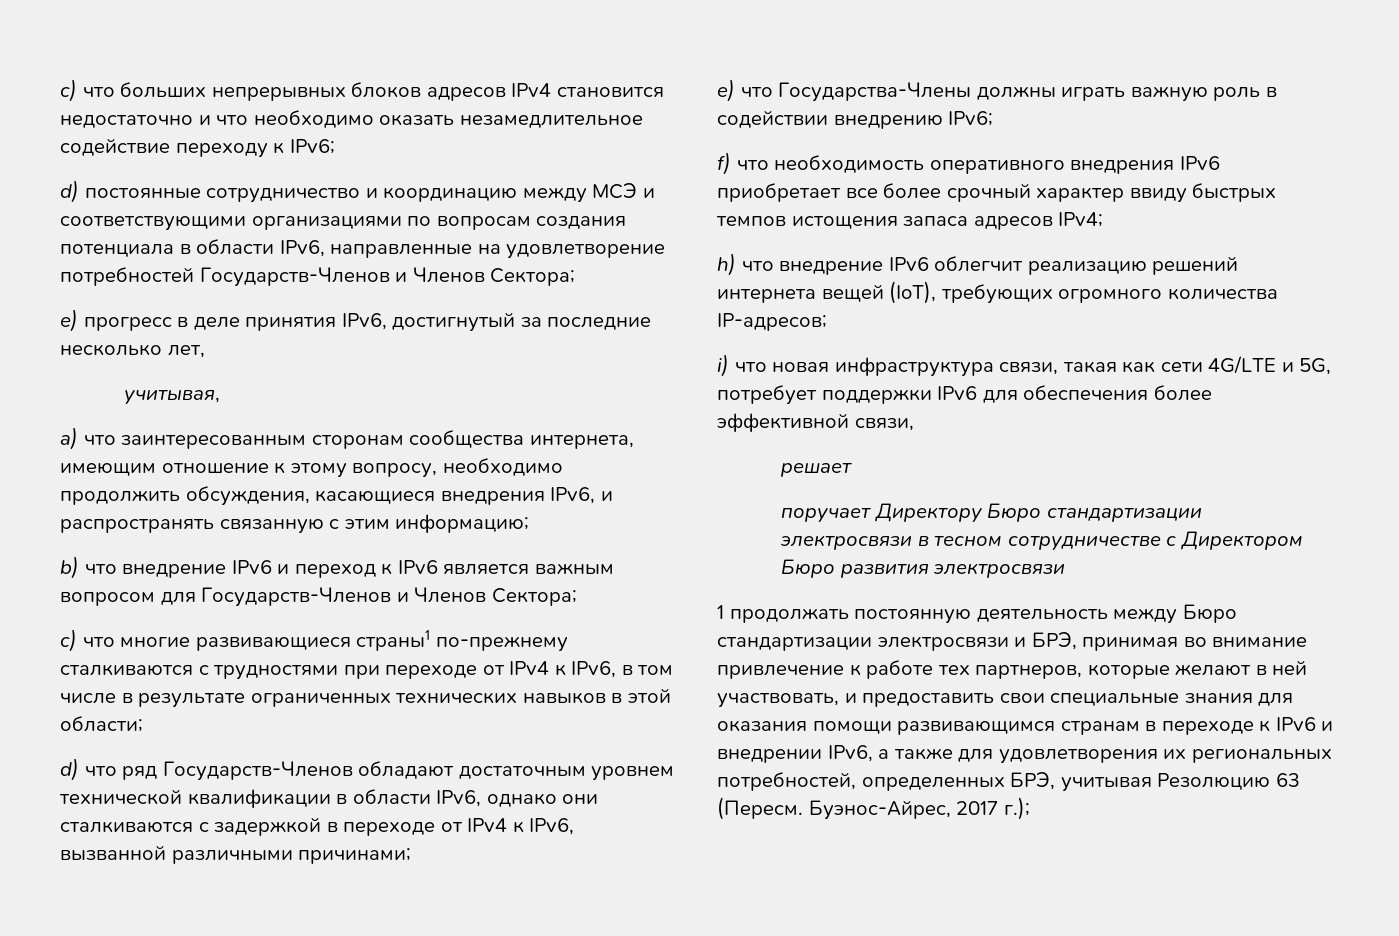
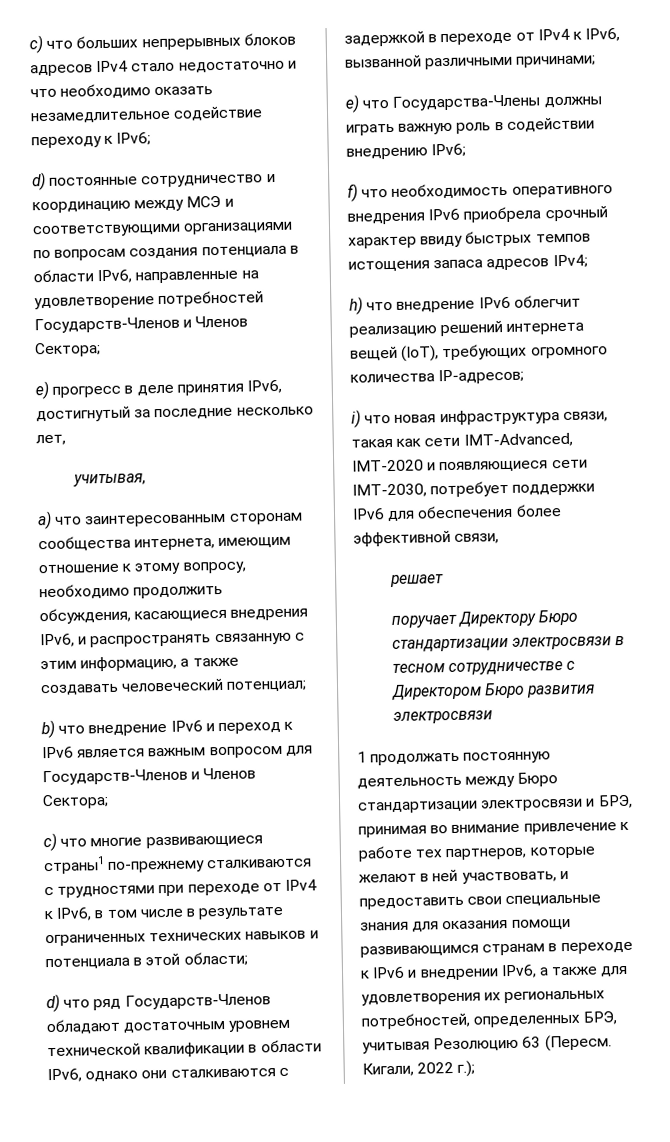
[556,87,664,98] становится -> [131,62,176,72] стало
[395,514,530,533] информацию; -> [80,655,239,672] [40,677,308,696] информацию, а также создавать человеческий потенциал;
(606, 698) none -> [309,930,319,939] [45,957,130,970] и потенциала
[717,183,942,202] приобретает все более -> [463,206,542,223] приобрела
[1208,356,1332,375] 4G/LTE и 5G, -> [463,432,573,448] [352,459,588,473] [352,483,427,498] IMT-Advanced, IMT-2020 и появляющиеся сети IMT-2030,
[808,800,999,820] Буэнос-Айрес, 2017 -> [362,1061,455,1077] Кигали, 2022

